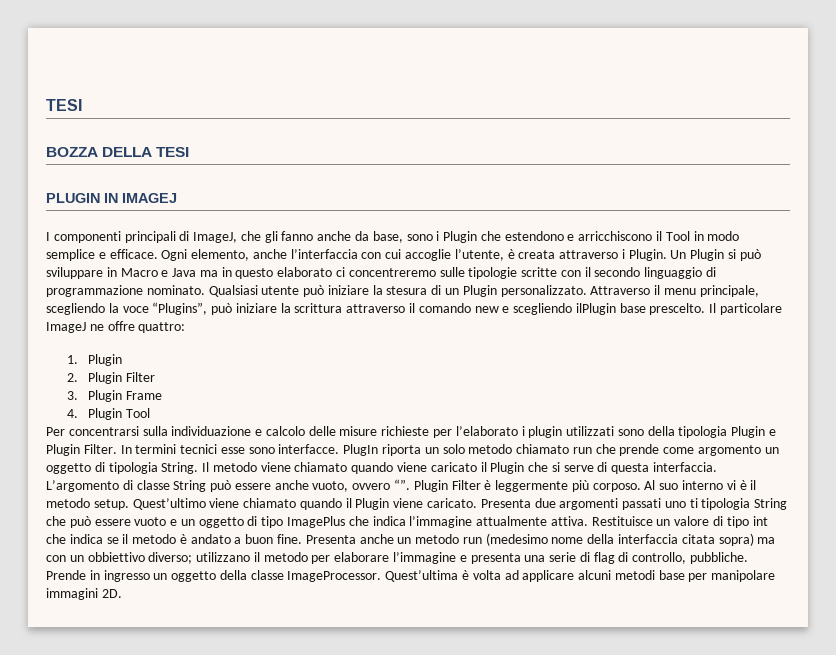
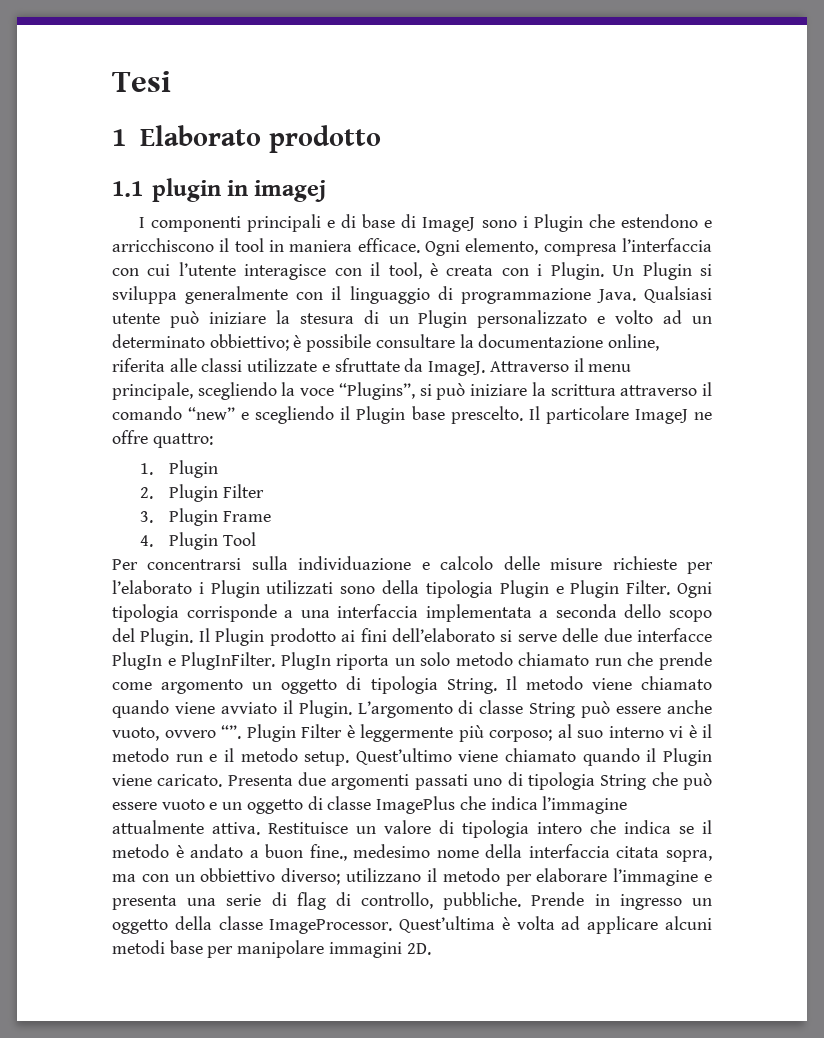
[46,99,82,111] [46,147,190,157] [46,193,177,203] [46,231,403,243] TESI // BOZZA DELLA TESI // PLUGIN IN IMAGEJ // I componenti principali di ImageJ, che gli fanno anche da base, -> [112,71,171,92] [112,125,381,153] [112,178,327,202] [138,214,476,232] Tesi // 1 Elaborato prodotto // 1.1 plugin in imagej // I componenti principali e di base di ImageJ
[665,231,740,241] [46,249,106,261] Tool in modo semplice e -> [234,238,353,252] tool in maniera
[252,249,287,259] anche -> [543,244,617,256] compresa
[405,249,504,261] accoglie l’utente, -> [178,262,422,280] l’utente interagisce con il tool,
[559,250,619,259] attraverso -> [501,268,529,276] con
[739,249,761,261] [46,267,641,279] può sviluppare in Macro e Java ma in questo elaborato ci concentreremo sulle tipologie scritte con il secondo -> [112,286,342,304] sviluppa generalmente con il
[146,285,205,295] nominato. -> [596,289,636,303] Java.
[500,285,587,297] personalizzato. -> [477,310,712,328] [112,334,660,352] [112,358,486,376] personalizzato e volto ad un determinato obbiettivo; è possibile consultare la documentazione online, riferita alle classi utilizzate e sfruttate da ImageJ.
(208, 308) none -> [419,384,432,396] si
[474,306,499,313] new -> [188,407,236,420] “new”
[575,303,616,315] ilPlugin -> [340,406,406,424] il Plugin
[528,426,563,438] plugin -> [210,580,260,598] Plugin
[120,444,340,454] In termini tecnici esse sono interfacce. -> [677,582,712,598] [112,604,712,622] [112,628,712,646] [112,652,276,670] Ogni tipologia corrisponde a una interfaccia implementata a seconda dello scopo del Plugin. Il Plugin prodotto ai fini dell’elaborato si serve delle due interfacce PlugIn e PlugInFilter.
[430,462,718,474] caricato il Plugin che si serve di questa interfaccia. -> [220,700,352,718] avviato il Plugin.
[592,480,656,492] corposo. Al -> [489,724,572,742] corposo; al
(90, 503) none -> [175,748,298,762] run e il metodo
[689,498,698,508] ti -> [507,772,523,786] di
[261,516,284,528] tipo -> [327,796,372,810] classe
[726,516,768,528] tipo int -> [462,820,582,838] tipologia intero
[277,533,548,546] fine. Presenta anche un metodo run (medesimo -> [309,844,431,861] fine., medesimo
[718,533,754,546] sopra) -> [666,850,712,862] sopra,

